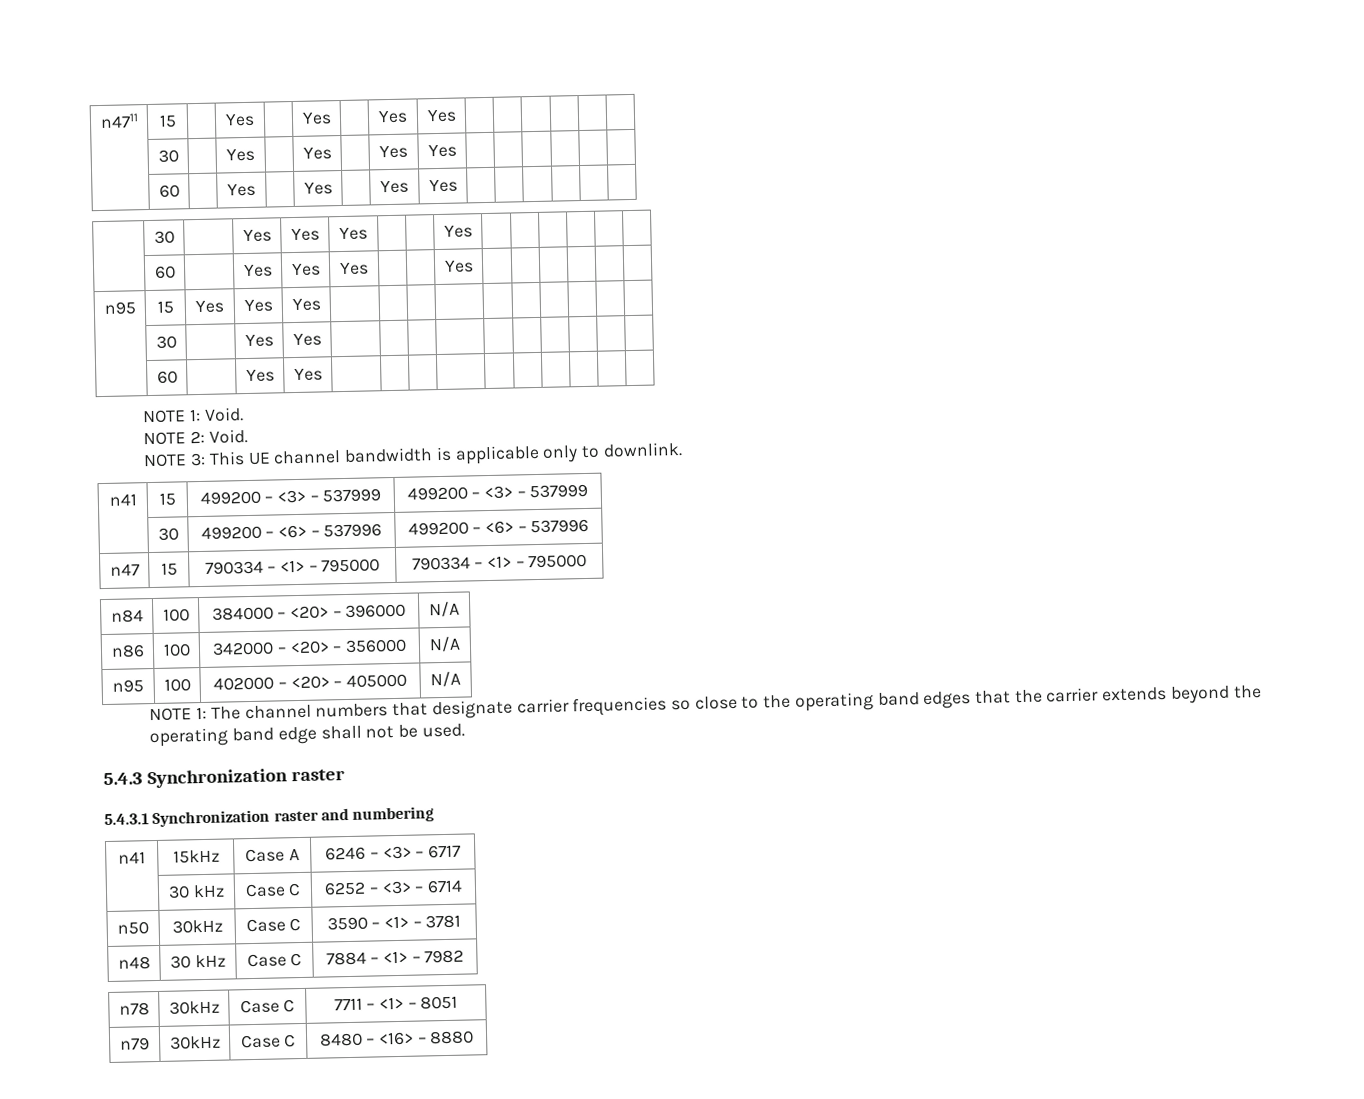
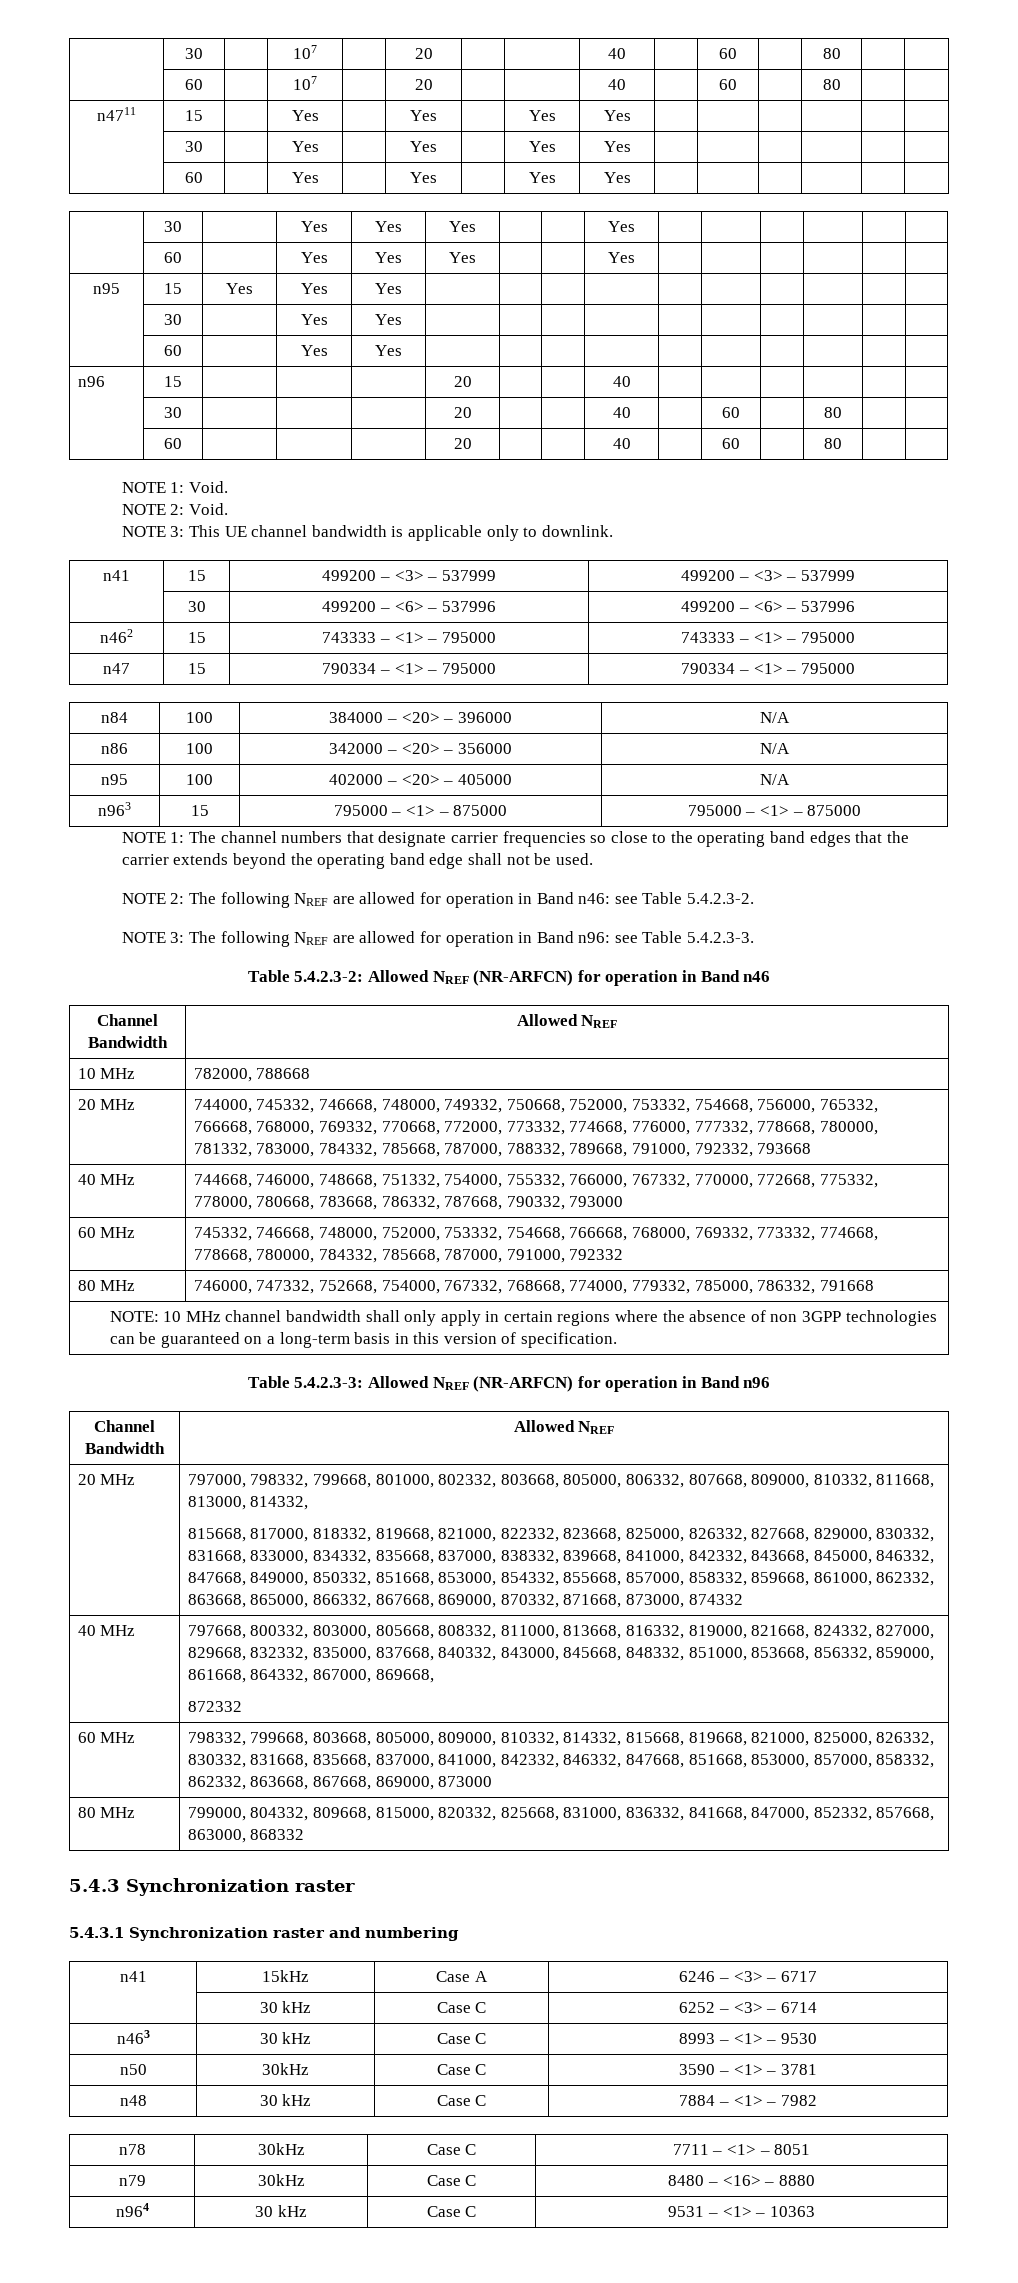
(99, 120) none -> [185,48,203,59] [293,45,317,59] [414,48,433,59] [608,48,626,59] [719,48,737,59] [822,48,841,59] [185,79,203,90] [293,76,317,90] [414,79,433,90] [608,79,626,90] [719,79,737,90] [822,79,841,90] | 30 | | 107 | | 20 | | | 40 | | 60 | | 80 | | // | 60 | | 107 | | 20 | | | 40 | | 60 | | 80 | | //
(323, 375) none -> [77,376,105,387] [164,376,182,387] [453,376,472,387] [612,376,631,387] [164,407,182,418] [453,407,472,418] [612,407,631,418] [722,407,740,418] [824,407,842,418] [164,438,182,449] [453,438,472,449] [612,438,631,449] [722,438,740,449] [824,438,842,449] // n96 | 15 | | | | 20 | | | 40 | | | | | | // | 30 | | | | 20 | | | 40 | | 60 | | 80 | | // | 60 | | | | 20 | | | 40 | | 60 | | 80 | |
(590, 526) none -> [100,629,133,643] [187,632,206,643] [322,632,496,643] [681,632,855,643] // n462 | 15 | 743333 – <1> – 795000 | 743333 – <1> – 795000
(461, 679) none -> [98,802,131,816] [190,805,209,816] [333,805,508,816] [687,805,862,816] // n963 | 15 | 795000 – <1> – 875000 | 795000 – <1> – 875000
(465, 730) none -> [121,892,755,908] [121,931,755,947] [247,970,771,986] [97,1014,158,1026] [88,1036,168,1048] [516,1014,618,1028] [77,1068,136,1079] [193,1068,311,1082] [77,1099,136,1110] [193,1099,878,1113] [193,1121,878,1135] [193,1143,812,1157] [77,1174,136,1185] [193,1174,878,1188] [193,1196,624,1210] [77,1227,136,1238] [193,1227,878,1241] [193,1249,624,1263] [77,1280,136,1291] [193,1280,874,1294] [109,1310,937,1326] [109,1332,618,1348] [247,1376,771,1392] [94,1420,155,1432] [85,1442,165,1454] [513,1420,615,1434] [77,1474,136,1485] [187,1474,935,1488] [187,1496,309,1510] [187,1528,935,1542] [187,1550,935,1564] [187,1572,935,1586] [187,1594,743,1608] [77,1625,136,1636] [187,1625,935,1639] [187,1647,935,1661] [187,1669,434,1683] [187,1701,242,1712] [77,1732,136,1743] [187,1732,935,1746] [187,1754,935,1768] [187,1776,493,1790] [77,1807,136,1818] [187,1807,935,1821] [187,1829,305,1843] // NOTE 2: The following NREF are allowed for operation in Band n46: see Table 5.4.2.3-2. // NOTE 3: The following NREF are allowed for operation in Band n96: see Table 5.4.2.3-3. // Table 5.4.2.3-2: Allowed NREF (NR-ARFCN) for operation in Band n46 // Channel Bandwidth | Allowed NREF // 10 MHz | 782000, 788668 // 20 MHz | 744000, 745332, 746668, 748000, 749332, 750668, 752000, 753332, 754668, 756000, 765332, 766668, 768000, 769332, 770668, 772000, 773332, 774668, 776000, 777332, 778668, 780000, 781332, 783000, 784332, 785668, 787000, 788332, 789668, 791000, 792332, 793668 // 40 MHz | 744668, 746000, 748668, 751332, 754000, 755332, 766000, 767332, 770000, 772668, 775332, 778000, 780668, 783668, 786332, 787668, 790332, 793000 // 60 MHz | 745332, 746668, 748000, 752000, 753332, 754668, 766668, 768000, 769332, 773332, 774668, 778668, 780000, 784332, 785668, 787000, 791000, 792332 // 80 MHz | 746000, 747332, 752668, 754000, 767332, 768668, 774000, 779332, 785000, 786332, 791668 // NOTE: 10 MHz channel bandwidth shall only apply in certain regions where the absence of non 3GPP technologies can be guaranteed on a long-term basis in this version of specification. // Table 5.4.2.3-3: Allowed NREF (NR-ARFCN) for operation in Band n96 // Channel Bandwidth | Allowed NREF // 20 MHz | 797000, 798332, 799668, 801000, 802332, 803668, 805000, 806332, 807668, 809000, 810332, 811668, 813000, 814332, // 815668, 817000, 818332, 819668, 821000, 822332, 823668, 825000, 826332, 827668, 829000, 830332, 831668, 833000, 834332, 835668, 837000, 838332, 839668, 841000, 842332, 843668, 845000, 846332, 847668, 849000, 850332, 851668, 853000, 854332, 855668, 857000, 858332, 859668, 861000, 862332, 863668, 865000, 866332, 867668, 869000, 870332, 871668, 873000, 874332 // 40 MHz | 797668, 800332, 803000, 805668, 808332, 811000, 813668, 816332, 819000, 821668, 824332, 827000, 829668, 832332, 835000, 837668, 840332, 843000, 845668, 848332, 851000, 853668, 856332, 859000, 861668, 864332, 867000, 869668, // 872332 // 60 MHz | 798332, 799668, 803668, 805000, 809000, 810332, 814332, 815668, 819668, 821000, 825000, 826332, 830332, 831668, 835668, 837000, 841000, 842332, 846332, 847668, 851668, 853000, 857000, 858332, 862332, 863668, 867668, 869000, 873000 // 80 MHz | 799000, 804332, 809668, 815000, 820332, 825668, 831000, 836332, 841668, 847000, 852332, 857668, 863000, 868332
(463, 886) none -> [116,2030,150,2044] [259,2032,312,2044] [436,2033,487,2044] [679,2033,817,2044] // n463 | 30 kHz | Case C | 8993 – <1> – 9530
(475, 1037) none -> [115,2203,149,2217] [255,2205,307,2217] [426,2206,477,2217] [668,2206,815,2217] // n964 | 30 kHz | Case C | 9531 – <1> – 10363

